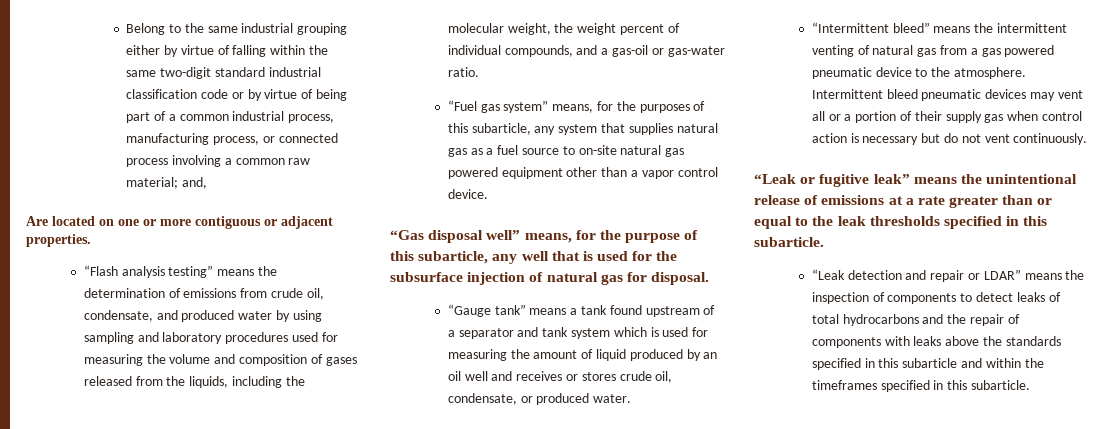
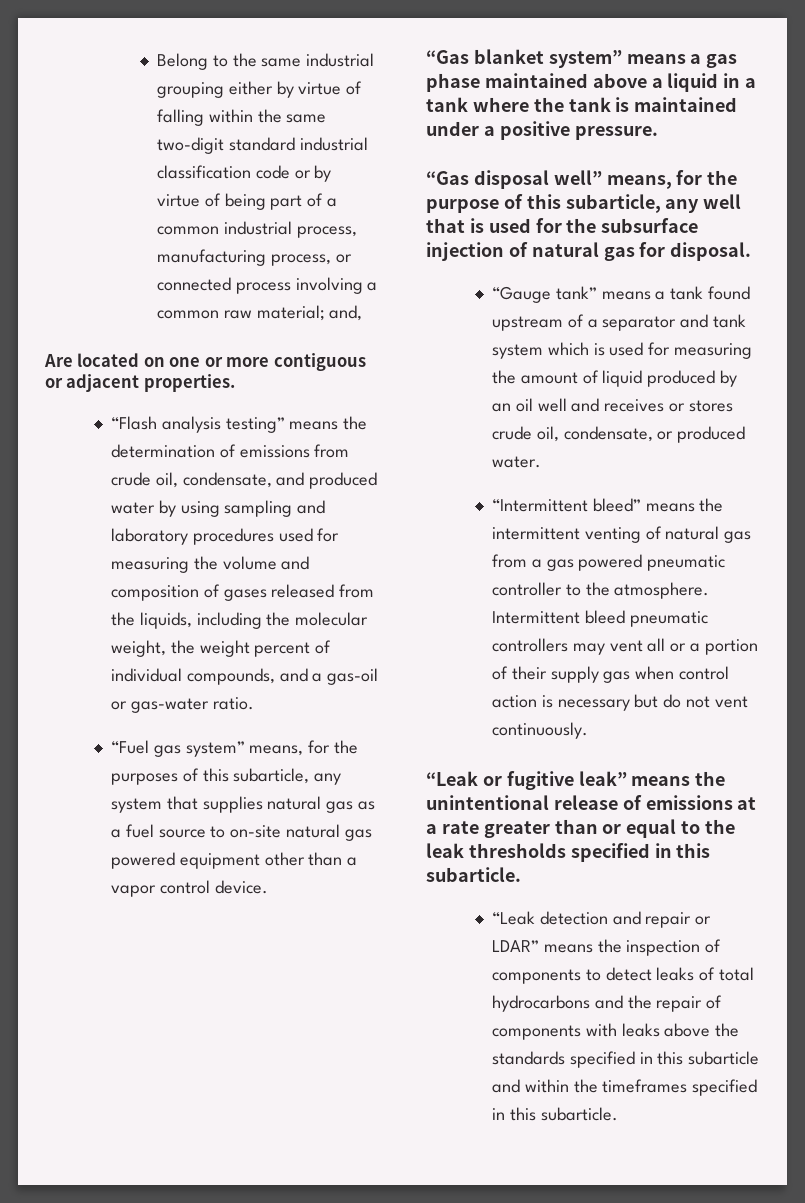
(488, 194) none -> [426,49,738,68] [426,73,757,92] [426,97,738,112] [426,121,658,140] // “Gas blanket system” means a gas phase maintained above a liquid in a tank where the tank is maintained under a positive pressure.
[875,67,912,77] device -> [491,582,562,596] controller
[985,89,1027,99] devices -> [491,638,568,652] controllers

